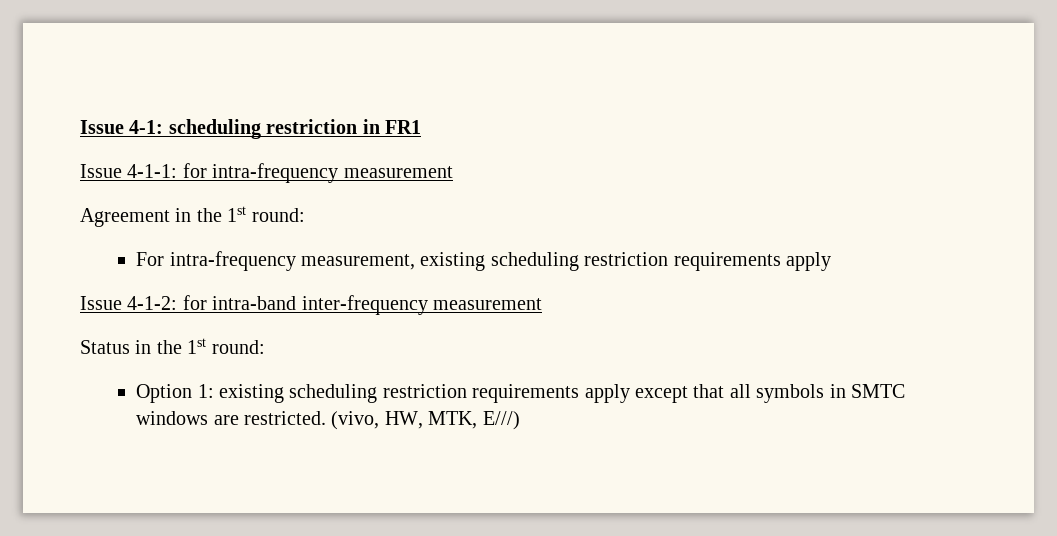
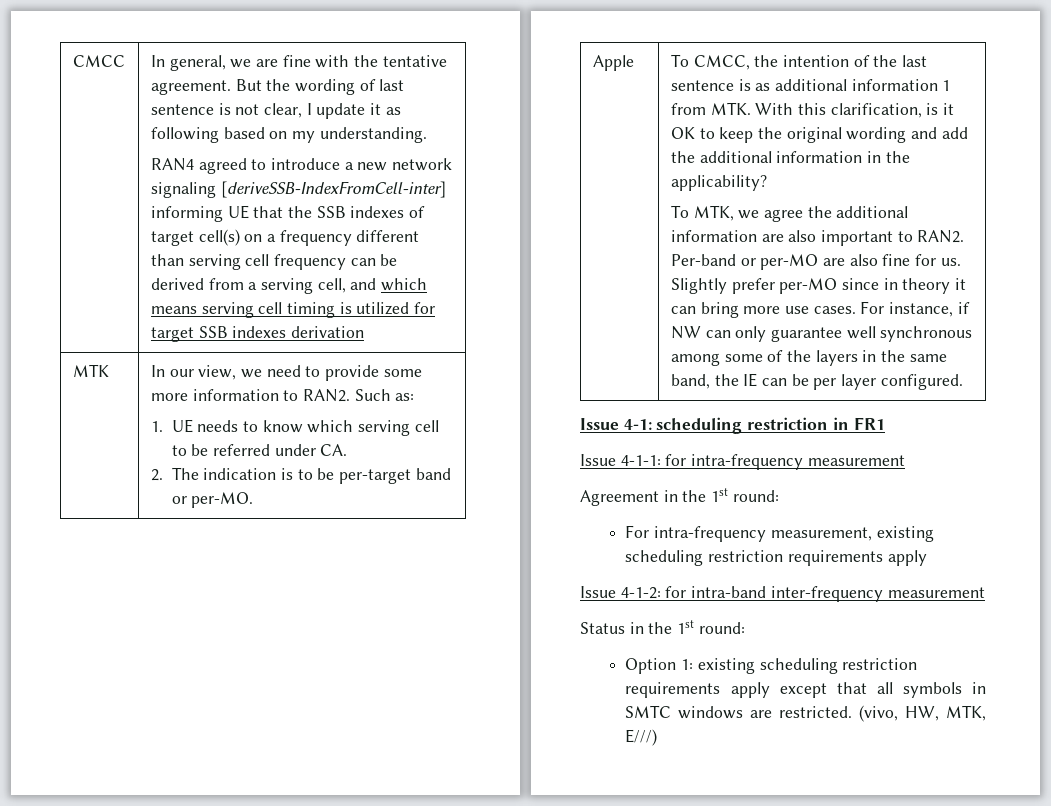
(80, 127) none -> [72,55,125,67] [150,55,447,71] [150,79,405,95] [150,103,401,119] [150,127,427,143] [150,158,453,174] [150,181,446,198] [150,205,426,222] [150,229,420,246] [150,254,398,270] [150,278,428,294] [150,302,436,318] [150,326,365,342] [72,364,109,377] [150,365,422,381] [150,389,415,402] [150,419,439,436] [171,444,348,456] [150,467,451,484] [171,492,254,508] [592,55,634,71] [670,54,928,70] [670,79,951,91] [670,102,955,118] [670,127,968,143] [670,151,910,163] [670,175,767,191] [670,205,909,222] [670,230,965,246] [670,254,961,270] [670,278,967,294] [670,301,970,318] [670,326,973,342] [670,350,947,366] [670,373,963,390] CMCC | In general, we are fine with the tentative agreement. But the wording of last sentence is not clear, I update it as following based on my understanding. // RAN4 agreed to introduce a new network signaling [deriveSSB-IndexFromCell-inter] informing UE that the SSB indexes of target cell(s) on a frequency different than serving cell frequency can be derived from a serving cell, and which means serving cell timing is utilized for target SSB indexes derivation // MTK | In our view, we need to provide some more information to RAN2. Such as: // 1. UE needs to know which serving cell to be referred under CA. // 2. The indication is to be per-target band or per-MO. // Apple | To CMCC, the intention of the last sentence is as additional information 1 from MTK. With this clarification, is it OK to keep the original wording and add the additional information in the applicability? // To MTK, we agree the additional information are also important to RAN2. Per-band or per-MO are also fine for us. Slightly prefer per-MO since in theory it can bring more use cases. For instance, if NW can only guarantee well synchronous among some of the layers in the same band, the IE can be per layer configured. //

